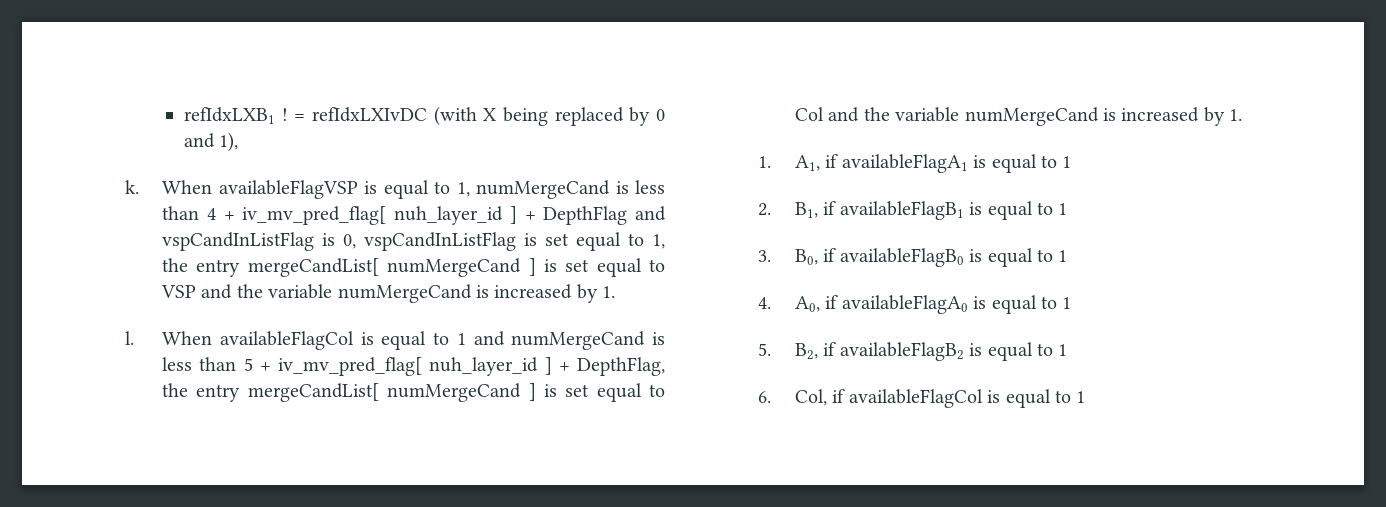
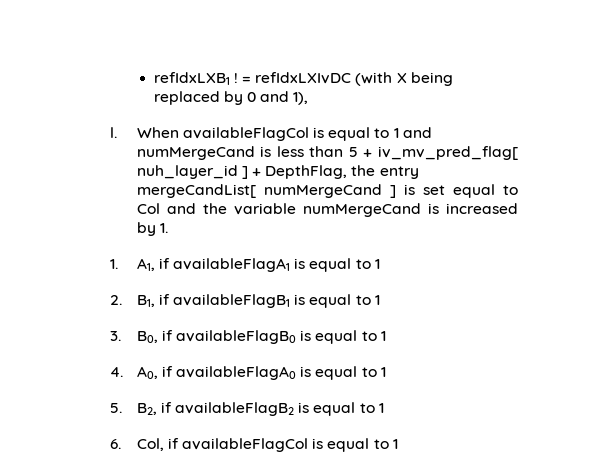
[125,180,665,199] [162,206,666,225] [162,232,665,251] [162,258,665,277] [161,284,616,303] // k. When availableFlagVSP is equal to 1, numMergeCand is less than 4 + iv_mv_pred_flag[ nuh_layer_id ] + DepthFlag and vspCandInListFlag is 0, vspCandInListFlag is set equal to 1, the entry mergeCandList[ numMergeCand ] is set equal to VSP and the variable numMergeCand is increased by 1. -> (309, 98) none

